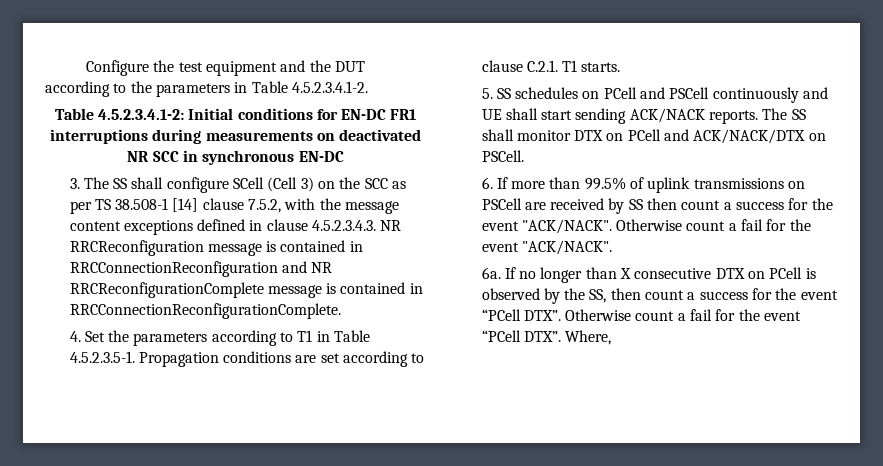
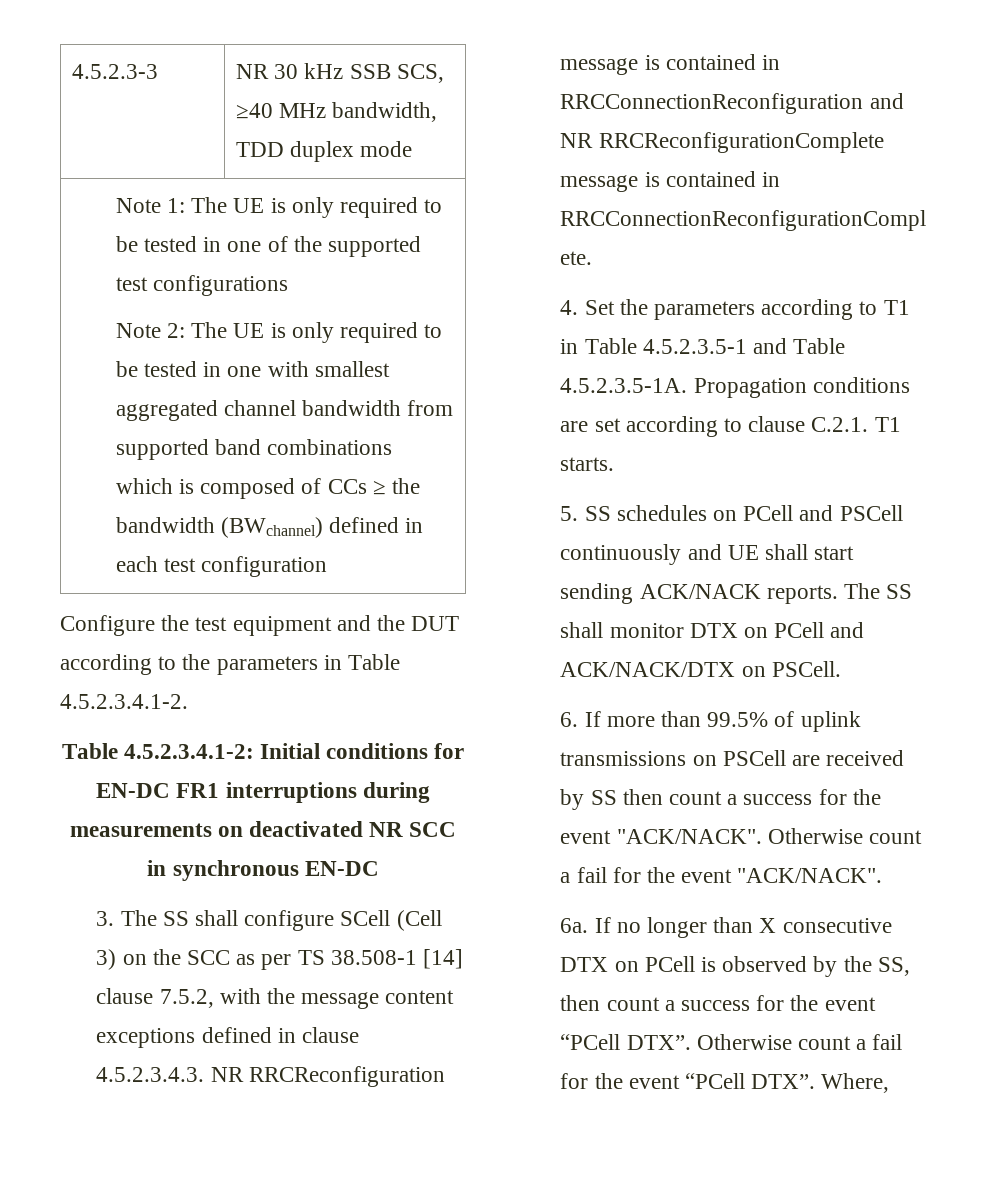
(85, 68) none -> [72,64,159,79] [236,63,444,83] [236,102,438,122] [236,141,413,162] [115,197,443,218] [115,236,421,257] [115,275,288,296] [115,322,443,343] [115,361,390,377] [115,400,454,421] [115,439,393,460] [115,478,420,499] [115,517,424,538] [115,556,328,577] 4.5.2.3-3 | NR 30 kHz SSB SCS, ≥40 MHz bandwidth, TDD duplex mode // Note 1: The UE is only required to be tested in one of the supported test configurations // Note 2: The UE is only required to be tested in one with smallest aggregated channel bandwidth from supported band combinations which is composed of CCs ≥ the bandwidth (BWchannel) defined in each test configuration //
[69,351,135,363] 4.5.2.3.5-1. -> [642,338,846,354] [560,378,688,393] 4.5.2.3.5-1 and Table 4.5.2.3.5-1A.

